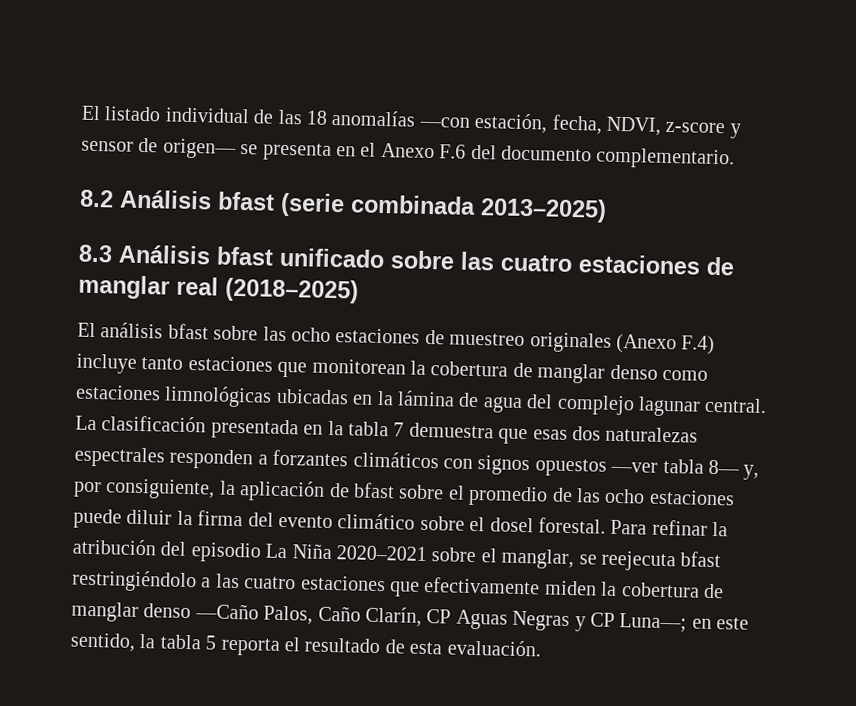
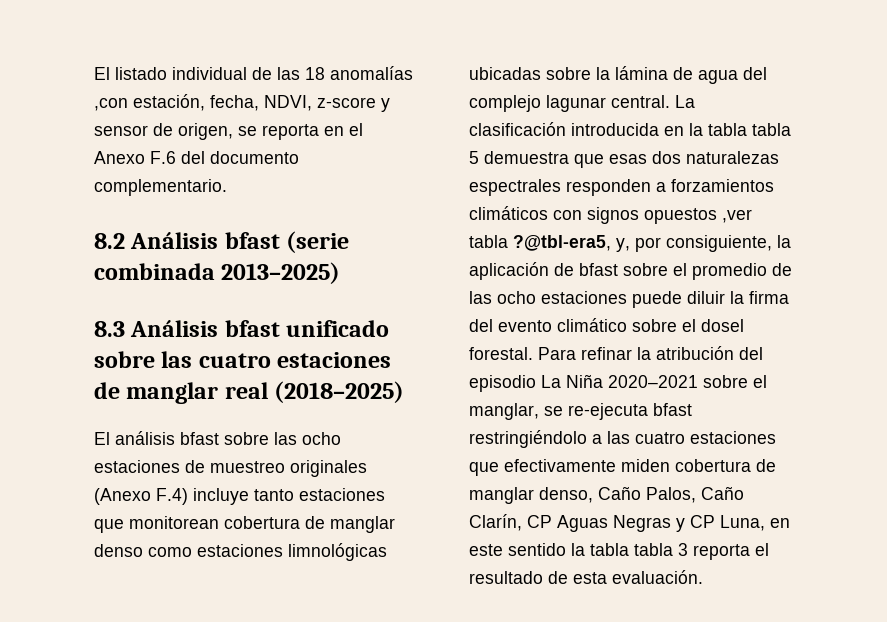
[418,116,470,128] —con -> [94,98,128,111] ,con
[162,138,332,161] origen— se presenta -> [178,123,319,140] origen, se reporta
[410,360,426,375] la -> (219, 522) none
[352,394,374,405] en -> [546,67,591,80] sobre
[210,418,299,440] presentada -> [571,123,659,136] introducida
[393,422,405,437] 7 -> [752,123,791,136] [469,151,479,164] tabla 5
[272,449,349,467] forzantes -> [671,179,774,192] forzamientos
[610,458,740,475] —ver tabla 8— -> [722,209,752,223] [469,235,611,251] ,ver tabla ?@tbl-era5,
[600,550,676,572] reejecuta -> [568,403,648,420] re-ejecuta
[600,581,724,599] [71,601,259,622] la cobertura de manglar denso —Caño -> [675,459,776,472] [469,486,641,504] cobertura de manglar denso, Caño
[619,613,688,633] Luna—; -> [720,515,765,531] Luna,
[70,632,218,652] sentido, la tabla 5 -> [508,543,688,556] sentido la tabla tabla 3

